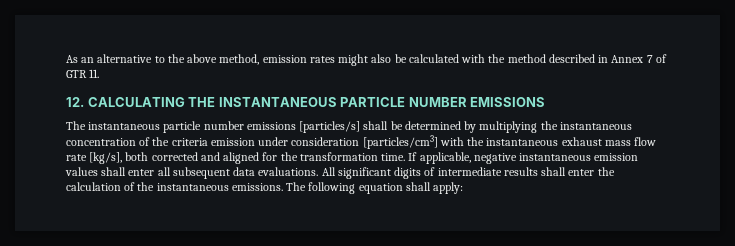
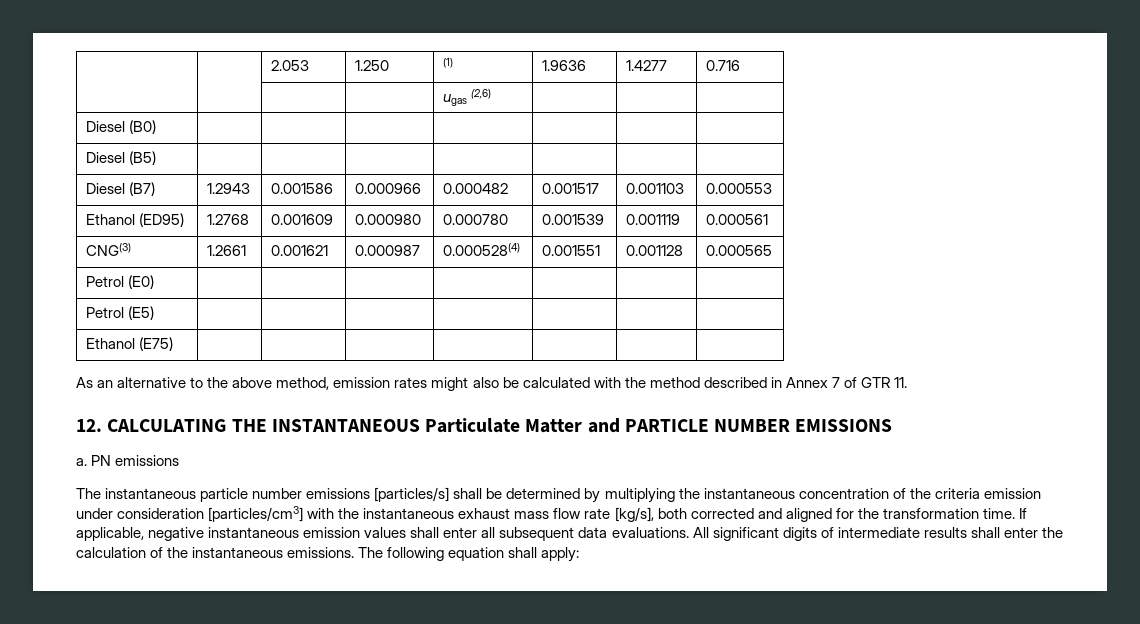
(66, 59) none -> [271,60,310,71] [355,60,390,71] [443,58,454,68] [542,60,587,71] [626,60,668,71] [706,60,741,71] [443,89,492,106] [86,120,157,134] [86,151,157,165] [86,182,156,196] [207,183,251,194] [271,183,334,194] [355,183,422,194] [443,183,509,194] [542,183,600,194] [626,183,685,194] [706,183,773,194] [86,213,185,227] [207,214,250,225] [271,214,334,225] [355,214,422,225] [443,214,509,225] [542,214,605,225] [626,214,681,225] [706,214,769,225] [86,243,132,256] [207,245,247,256] [271,245,329,256] [355,245,421,256] [443,243,521,256] [542,245,601,256] [626,245,684,256] [706,245,773,256] [86,275,155,289] [86,306,155,320] [86,337,174,351] | | 2.053 | 1.250 | (1) | 1.9636 | 1.4277 | 0.716 // | | | | ugas (2,6) | | | // Diesel (B0) | | | | | | | // Diesel (B5) | | | | | | | // Diesel (B7) | 1.2943 | 0.001586 | 0.000966 | 0.000482 | 0.001517 | 0.001103 | 0.000553 // Ethanol (ED95) | 1.2768 | 0.001609 | 0.000980 | 0.000780 | 0.001539 | 0.001119 | 0.000561 // CNG(3) | 1.2661 | 0.001621 | 0.000987 | 0.000528(4) | 0.001551 | 0.001128 | 0.000565 // Petrol (E0) | | | | | | | // Petrol (E5) | | | | | | | // Ethanol (E75) | | | | | | | //
(337, 102) none -> [425,418,620,433] Particulate Matter and
(546, 102) none -> [76,455,180,466] // a. PN emissions

